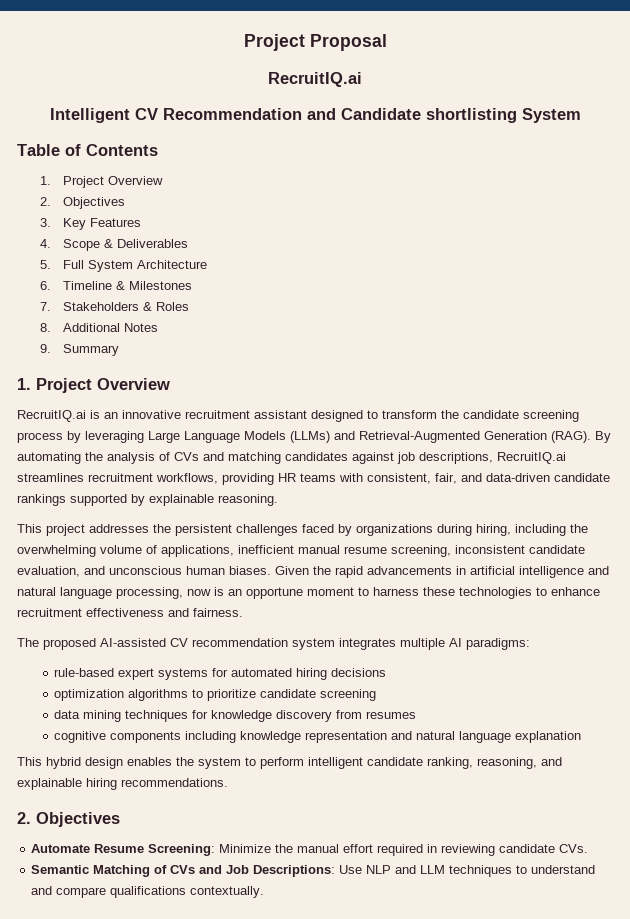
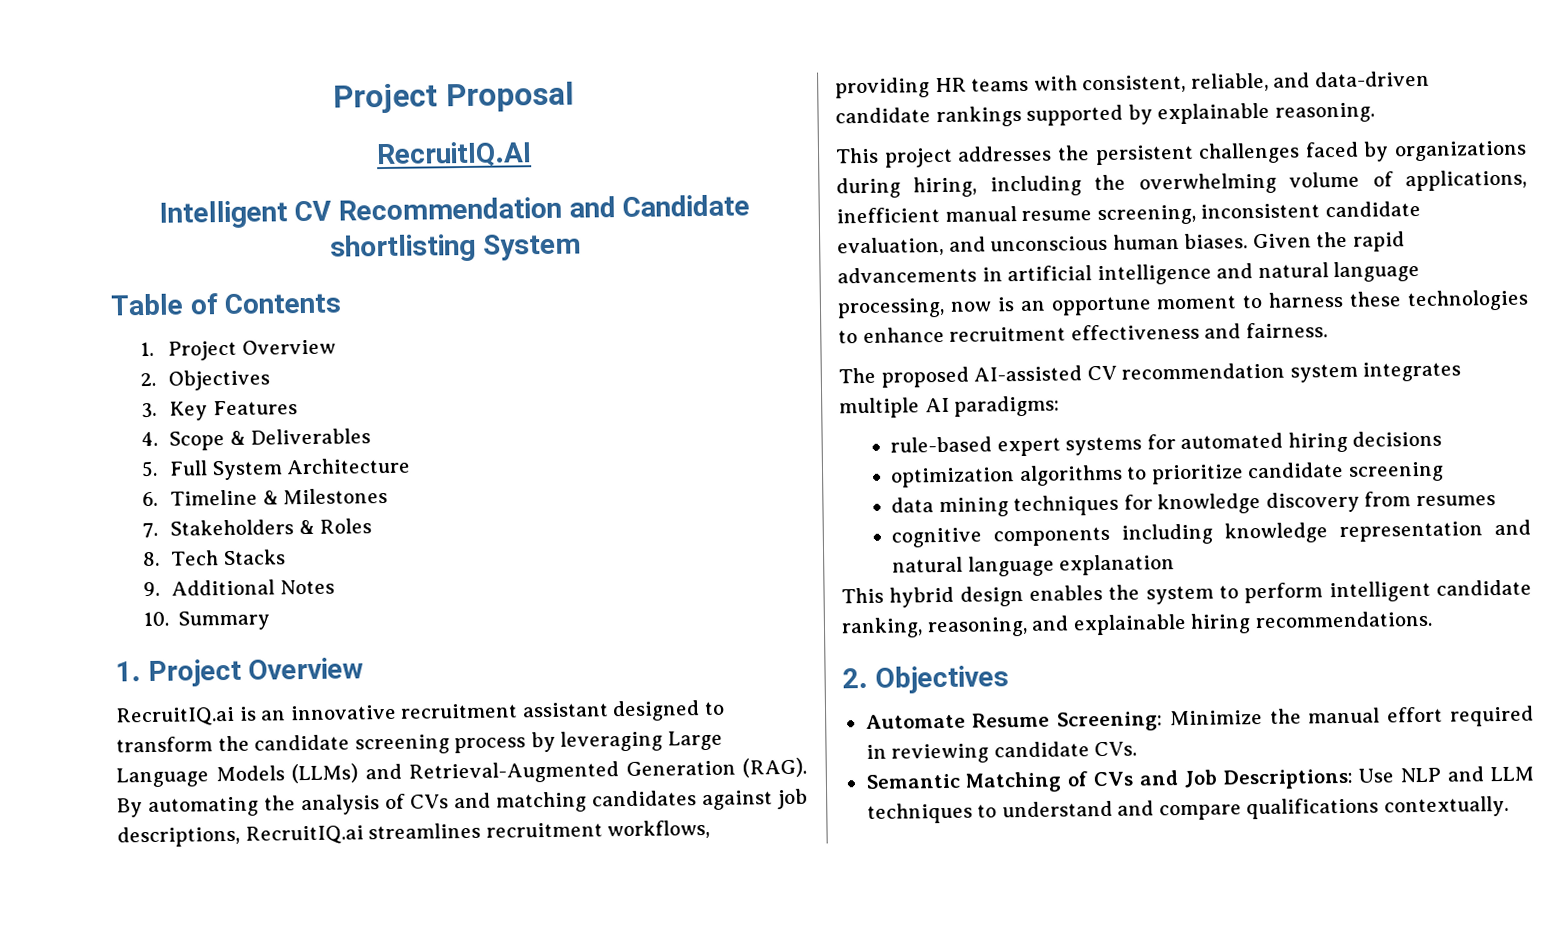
[268,72,362,87] RecruitIQ.ai -> [376,141,532,169] RecruitIQ.AI
(52, 327) none -> [170,549,286,566] [142,581,160,597] Tech Stacks // 9.
[40,344,52,353] 9. -> [142,611,169,627] 10.
[435,473,457,484] fair, -> [1190,72,1269,92] reliable,

